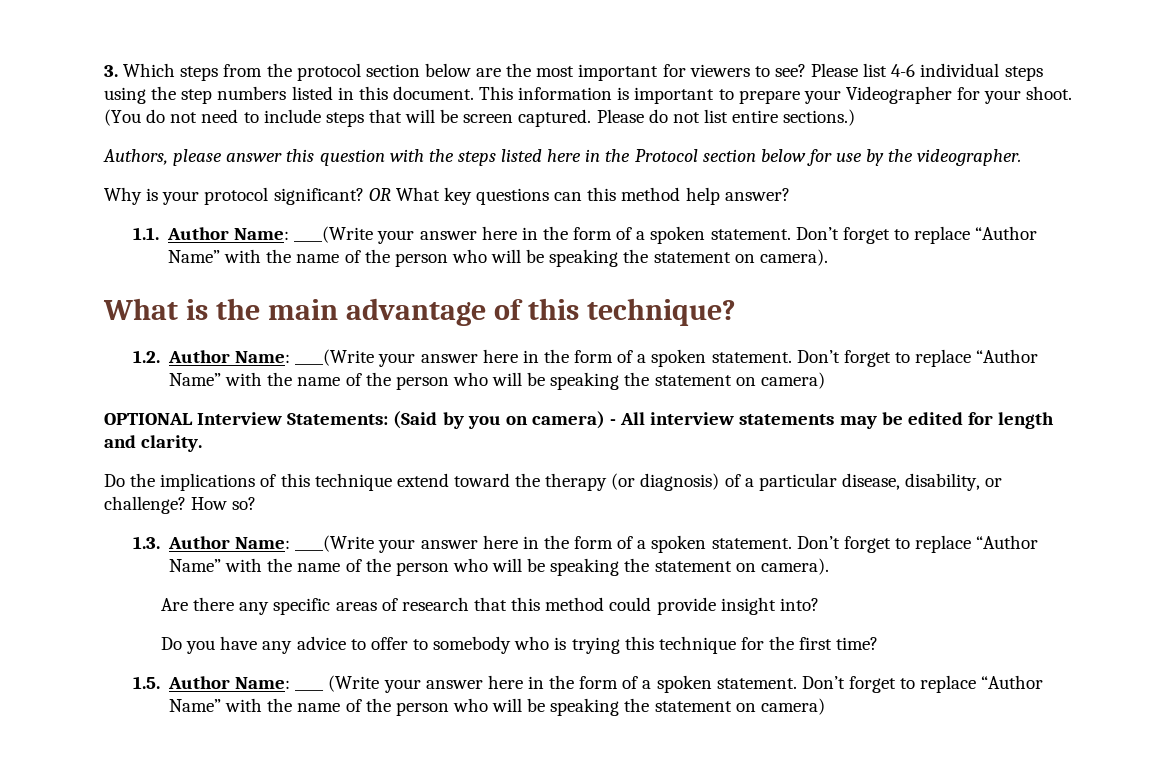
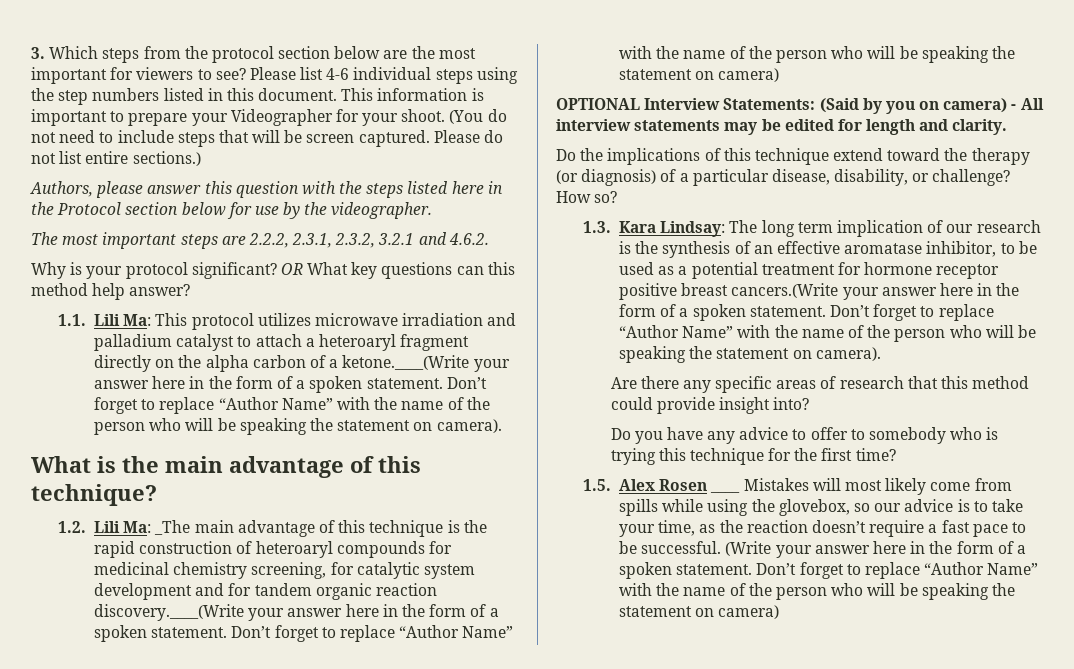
(1022, 157) none -> [31,232,489,249] // The most important steps are 2.2.2, 2.3.1, 2.3.2, 3.2.1 and 4.6.2.
[167,226,374,243] Author Name: ____(Write -> [94,313,517,330] [94,334,470,351] [94,355,470,372] Lili Ma: This protocol utilizes microwave irradiation and palladium catalyst to attach a heteroaryl fragment directly on the alpha carbon of a ketone.____(Write
[168,349,375,366] Author Name: ____(Write -> [94,520,487,537] [94,541,452,558] [94,562,475,579] [94,583,437,600] [94,604,245,621] Lili Ma: _The main advantage of this technique is the rapid construction of heteroaryl compounds for medicinal chemistry screening, for catalytic system development and for tandem organic reaction discovery.____(Write
[168,535,375,552] Author Name: ____(Write -> [619,220,1041,237] [619,241,1037,258] [619,262,1000,279] [619,283,839,300] Kara Lindsay: The long term implication of our research is the synthesis of an effective aromatase inhibitor, to be used as a potential treatment for hormone receptor positive breast cancers.(Write
[168,676,291,689] [295,689,325,691] Author Name: ____ -> [619,479,708,491] [710,491,741,493] [743,478,1012,495] [619,499,1023,516] [619,520,1026,537] [619,541,722,554] Alex Rosen ____ Mistakes will most likely come from spills while using the glovebox, so our advice is to take your time, as the reaction doesn’t require a fast pace to be successful.

